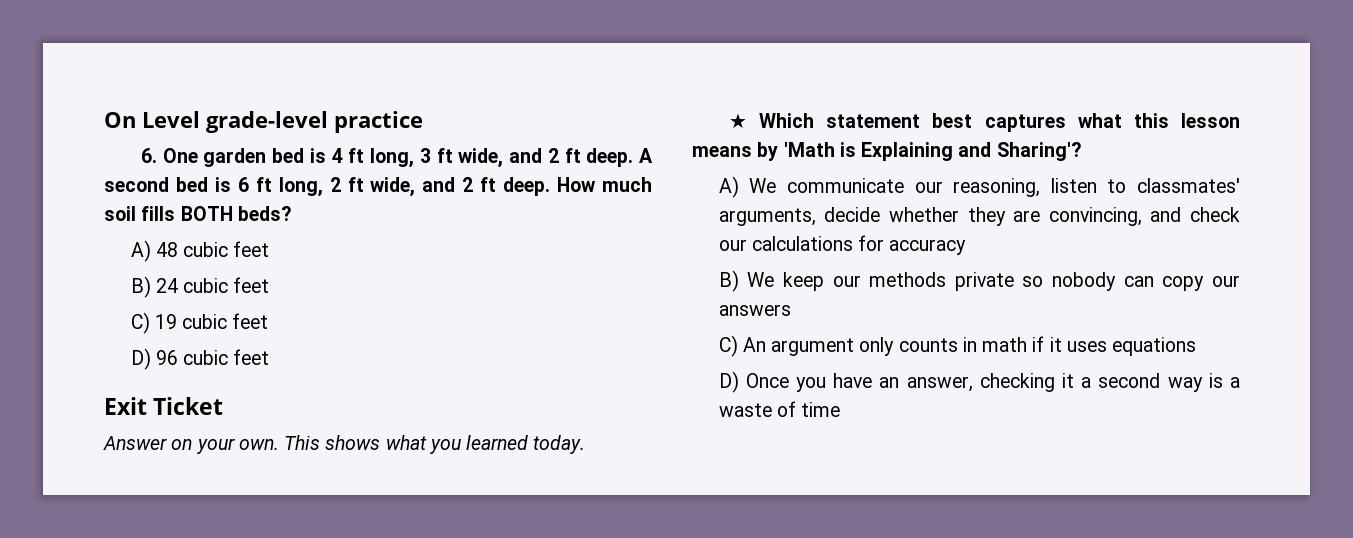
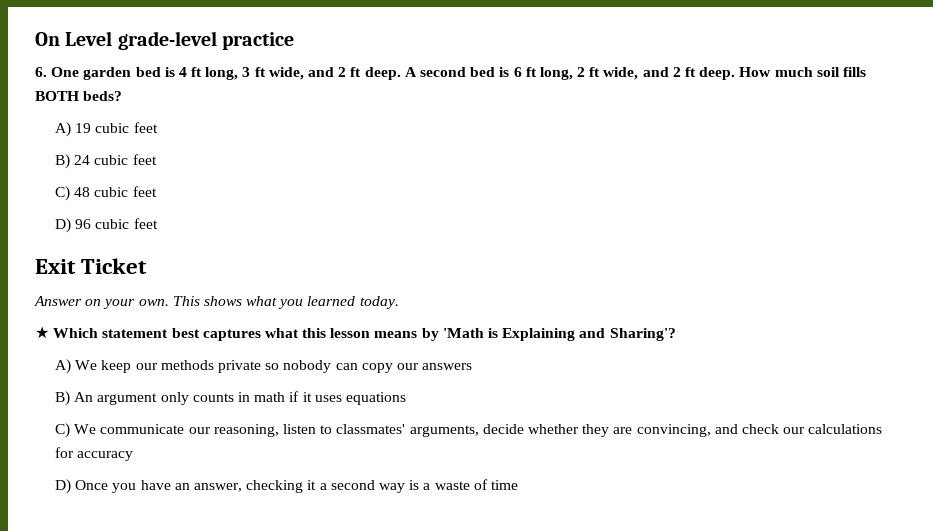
[155,242,178,257] 48 -> [75,123,92,133] 19
[154,314,177,329] 19 -> [74,187,91,197] 48
(777, 185) none -> [101,360,473,373] [55,391,406,406] [55,423,97,438] keep our methods private so nobody can copy our answers // B) An argument only counts in math if it uses equations // C) We
[718,270,1240,292] [718,304,791,316] [718,335,1197,357] // B) We keep our methods private so nobody can copy our answers // C) An argument only counts in math if it uses equations -> (134, 456) none

